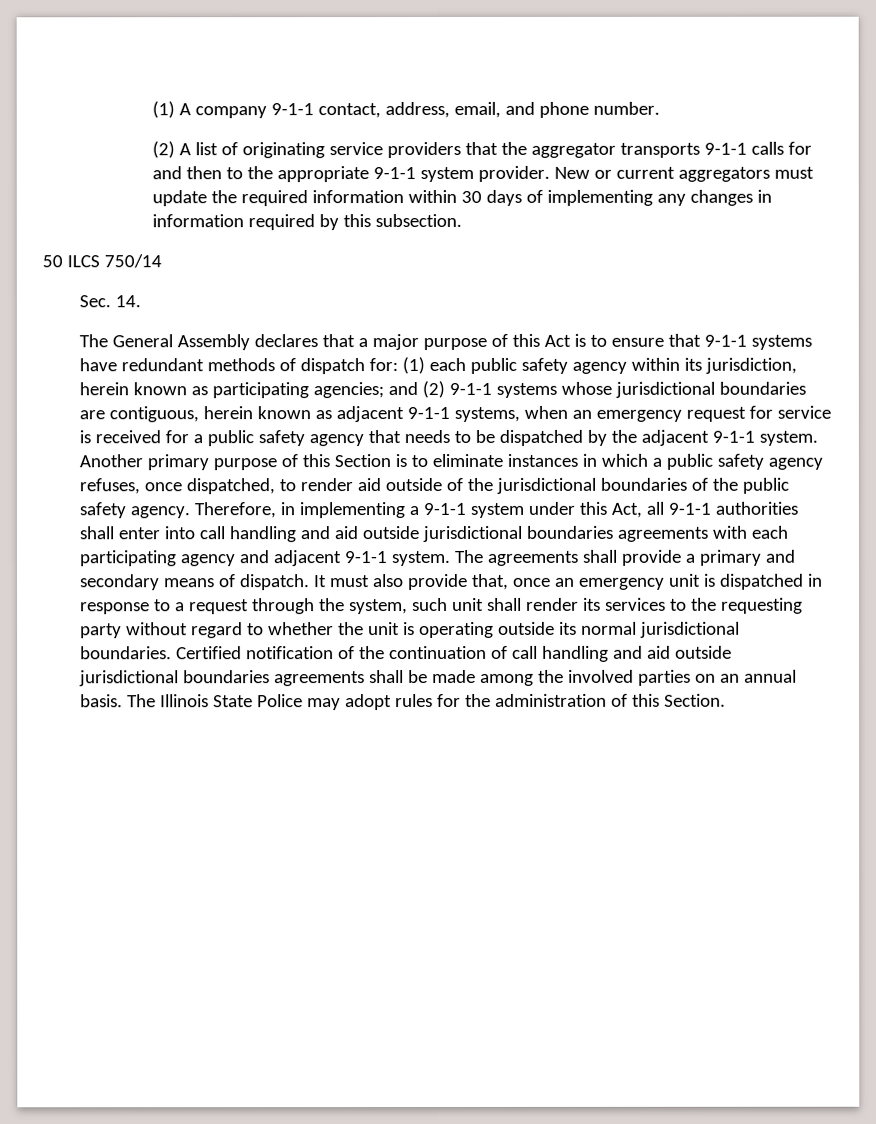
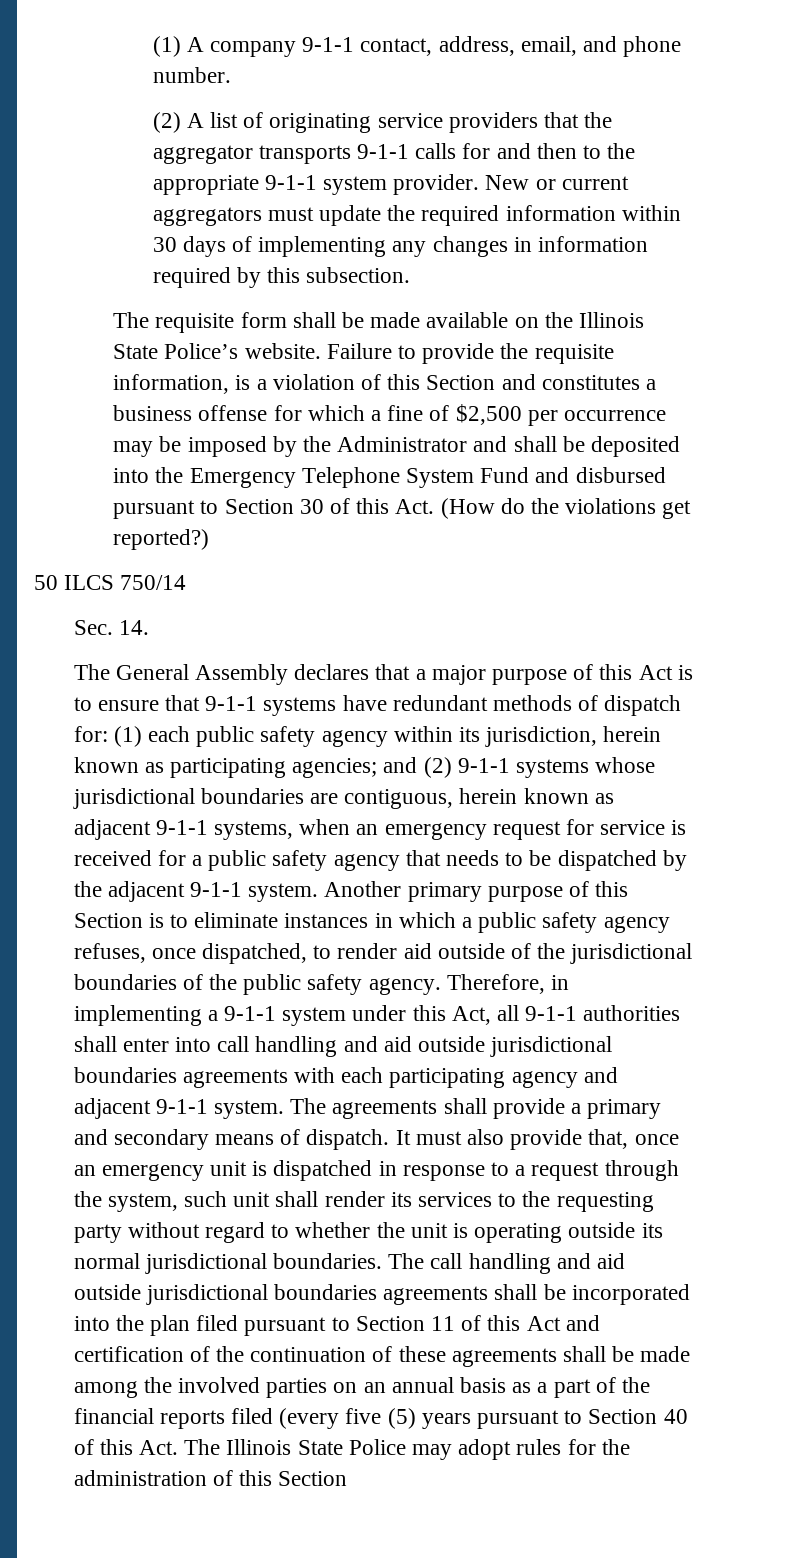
(462, 220) none -> [113,312,644,333] [113,343,614,364] [113,374,656,394] [113,404,666,426] [113,436,680,457] [113,467,666,488] [113,498,692,519] [113,529,210,550] // The requisite form shall be made available on the Illinois State Police’s website. Failure to provide the requisite information, is a violation of this Section and constitutes a business offense for which a fine of $2,500 per occurrence may be imposed by the Administrator and shall be deposited into the Emergency Telephone System Fund and disbursed pursuant to Section 30 of this Act. (How do the violations get reported?)
[175,645,508,660] Certified notification of the continuation of -> [388,1253,425,1269] The
(428, 677) none -> [571,1284,690,1305] [73,1315,600,1336] [73,1346,635,1367] incorporated into the plan filed pursuant to Section 11 of this Act and certification of the continuation of these agreements shall be
[79,694,123,708] basis. -> [460,1377,651,1398] [73,1408,688,1429] [73,1439,178,1455] basis as a part of the financial reports filed (every five (5) years pursuant to Section 40 of this Act.
[663,693,726,707] Section. -> [278,1471,348,1486] Section

